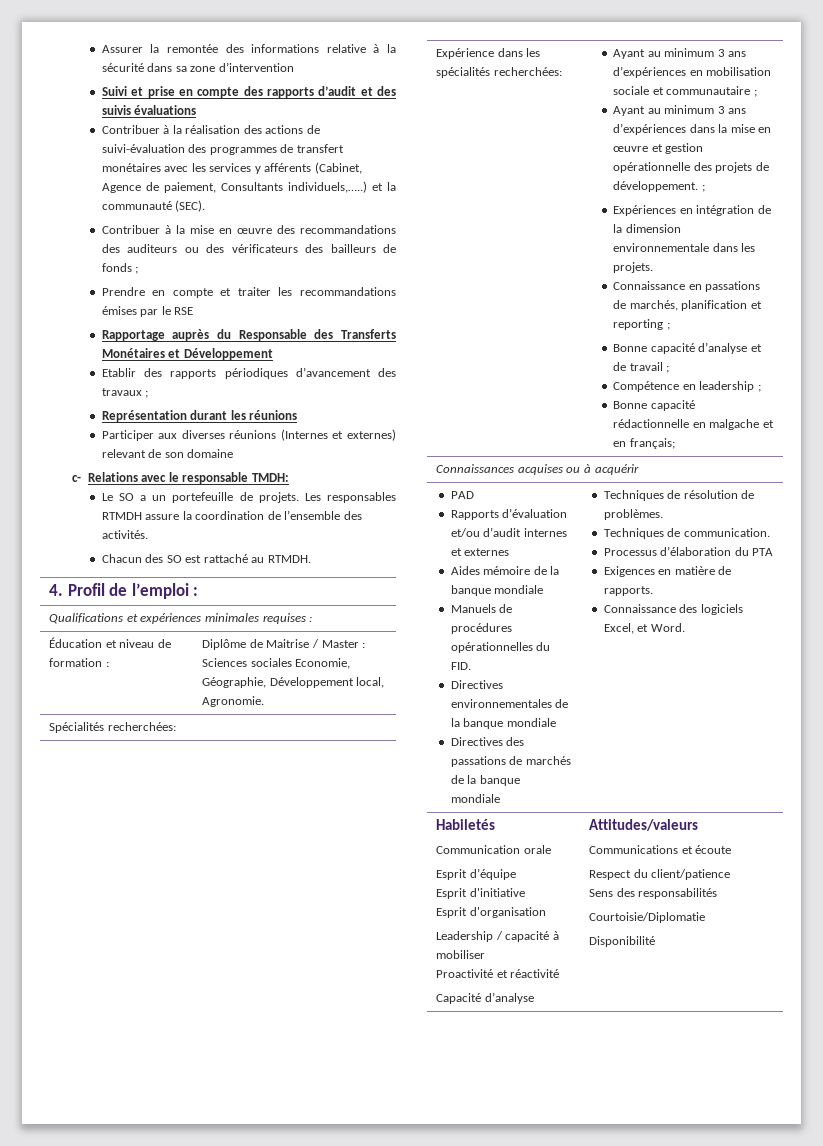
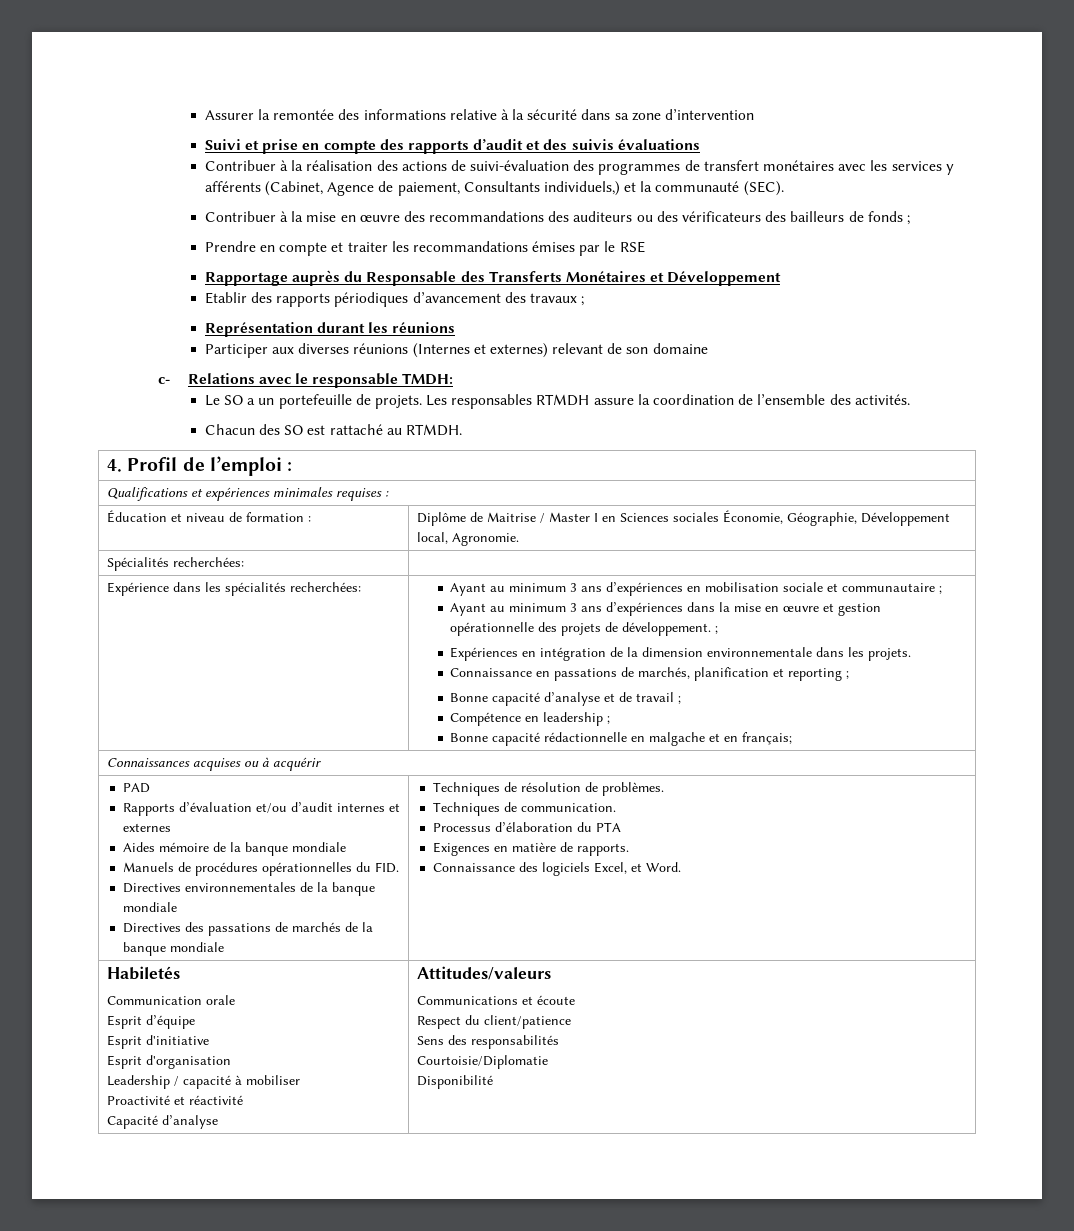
[287,181,367,193] individuels,…..) -> [543,181,620,196] individuels,)
[362,643,366,648] : -> [594,513,617,522] I en
[295,658,351,669] Economie, -> [723,510,784,524] Économie,

